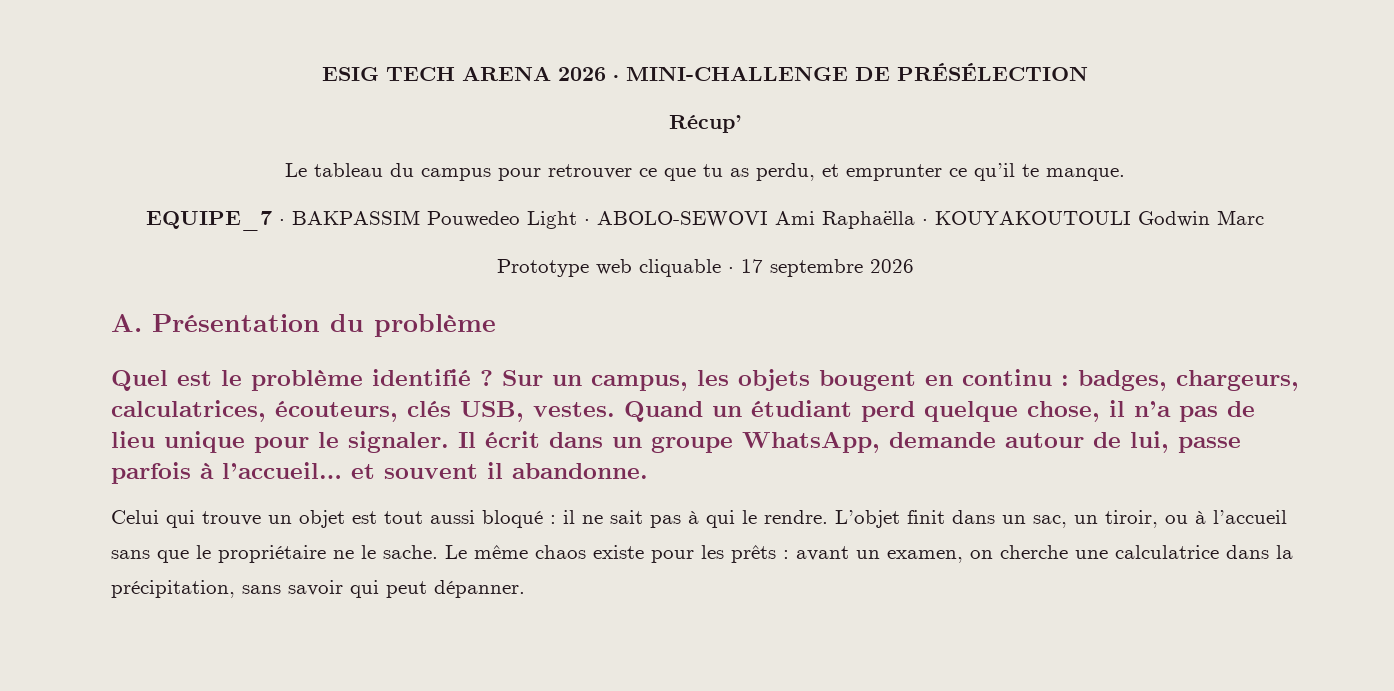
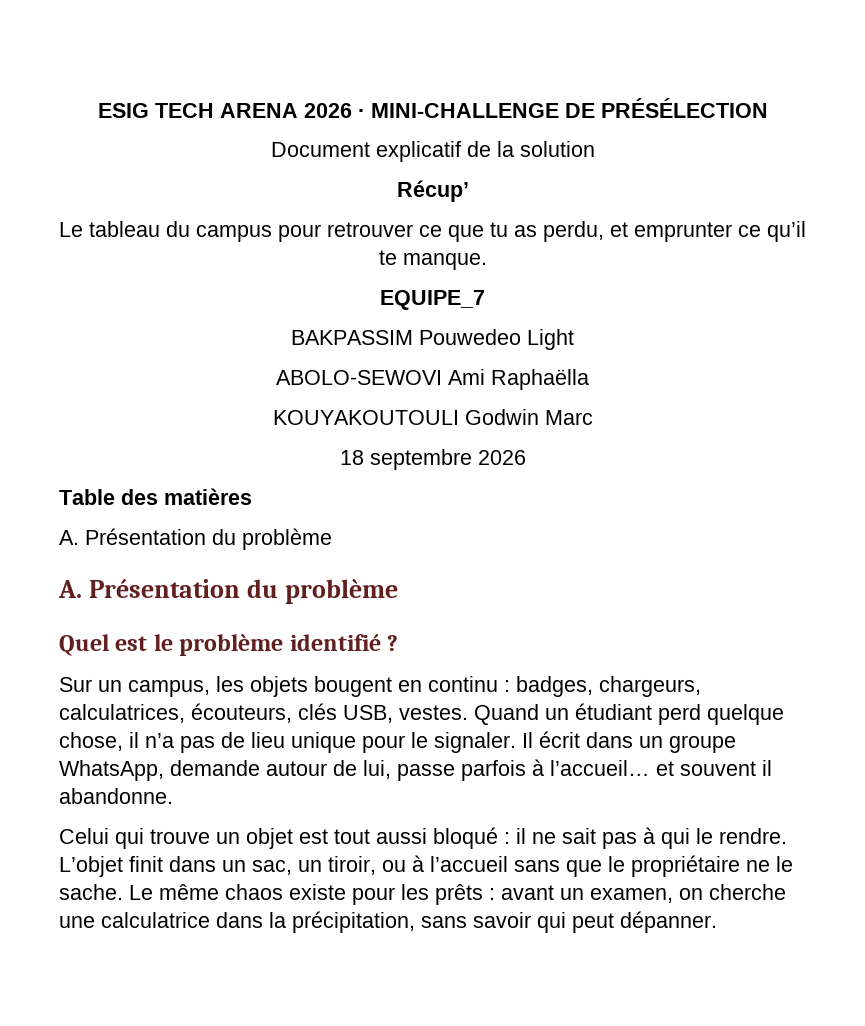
(1088, 71) none -> [270,141,595,162] // Document explicatif de la solution
[279,219,285,225] · -> (485, 300) //
[584,219,590,225] · -> (574, 339) //
[922,219,928,225] · -> (589, 379) //
[496,259,914,277] Prototype web cliquable · 17 septembre 2026 -> [339,449,526,470] [59,488,252,505] [59,528,332,550] 18 septembre 2026 // Table des matières // A. Présentation du problème
(493, 378) none -> (399, 643) //

